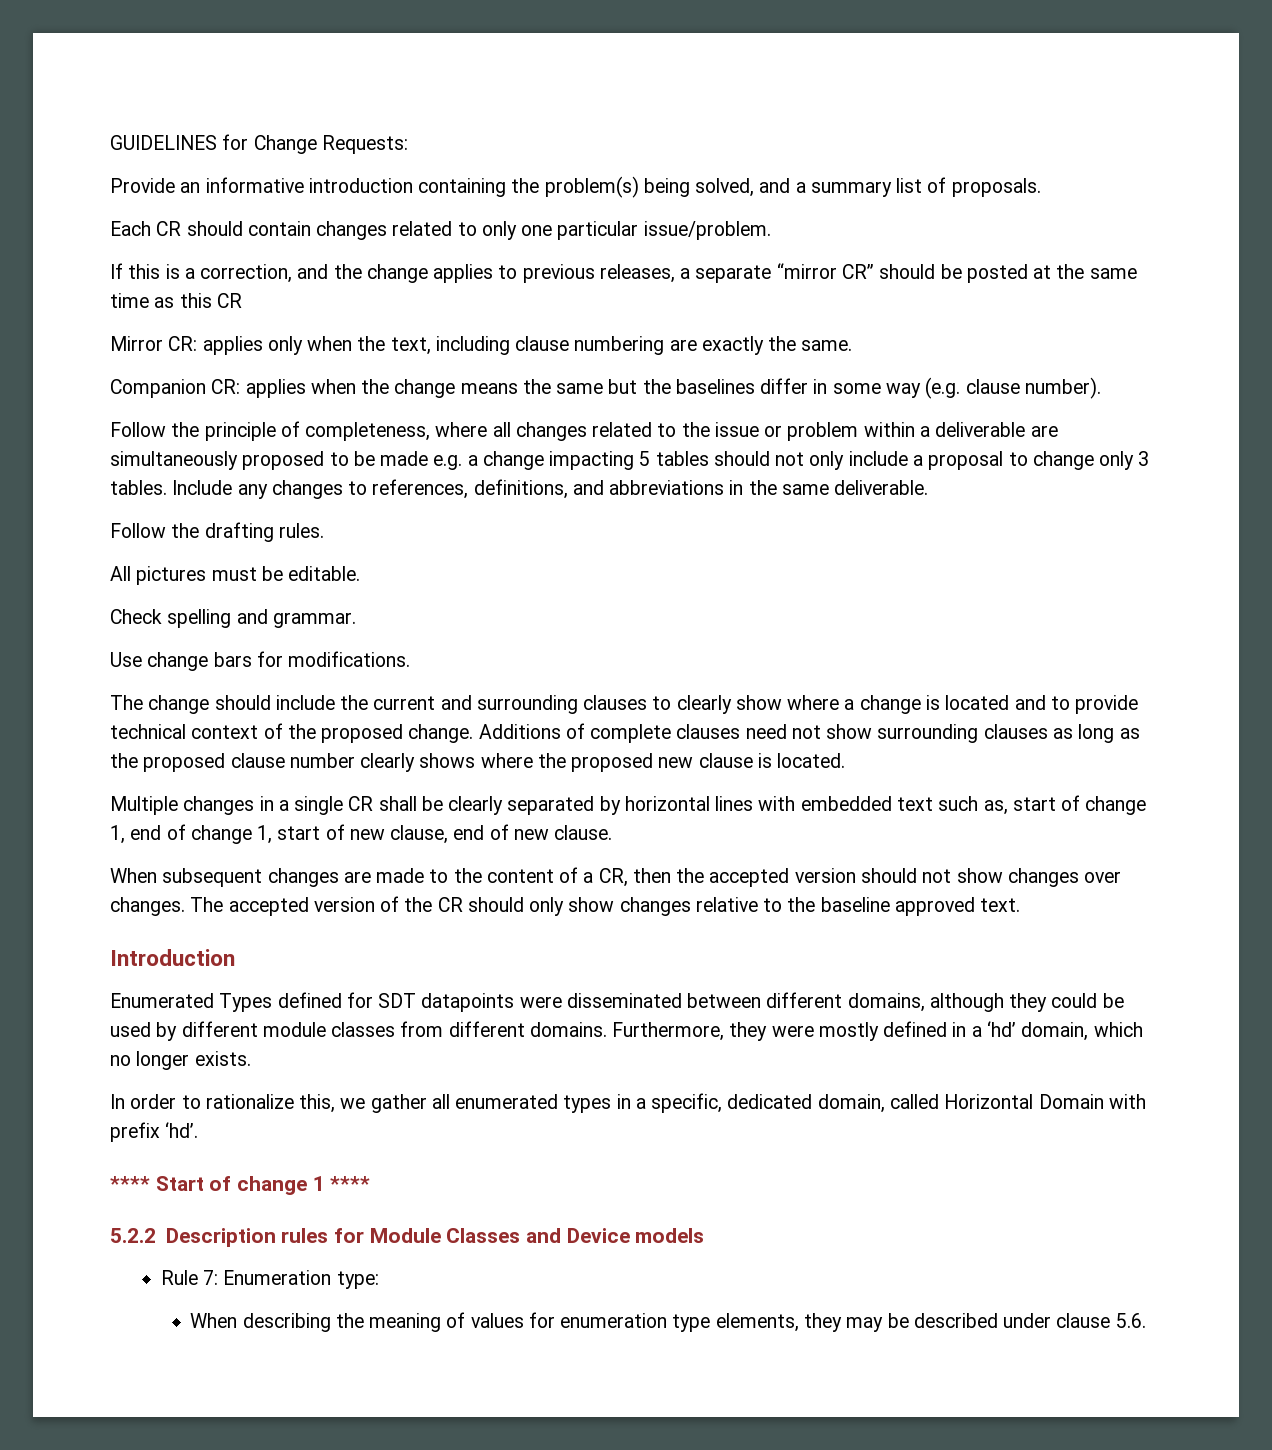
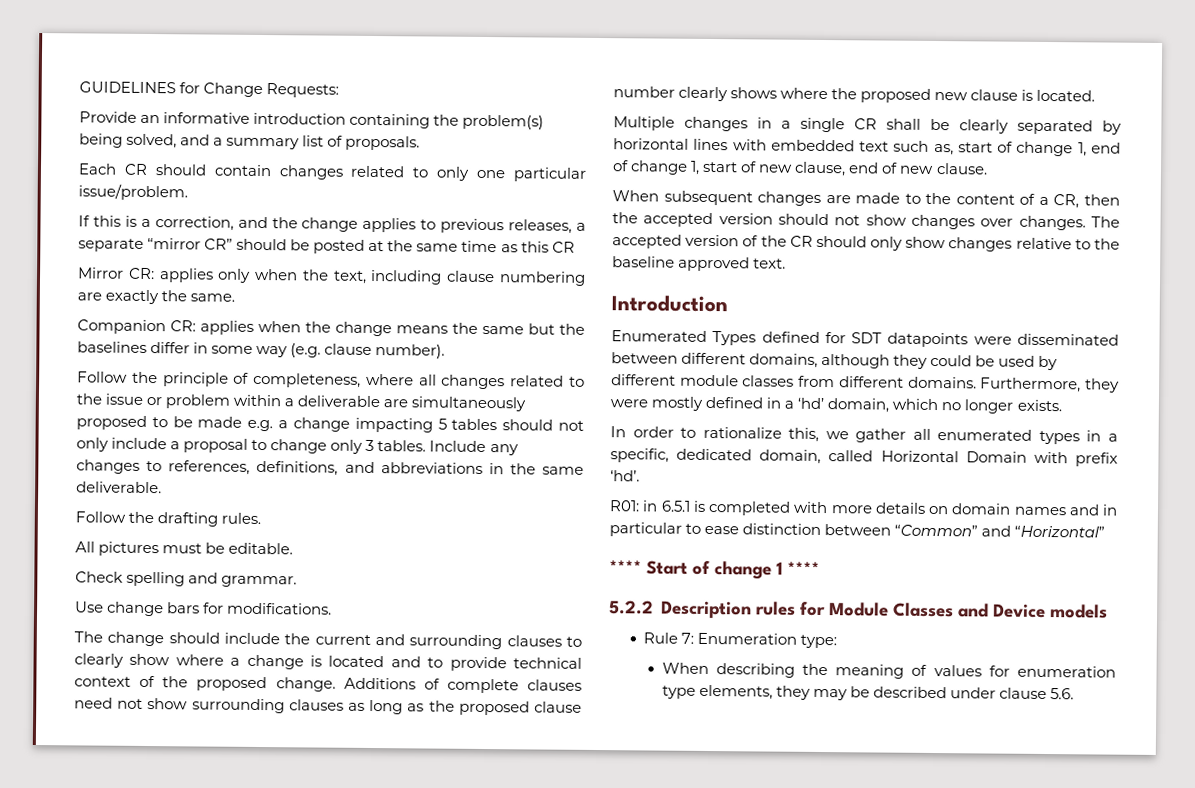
(199, 1130) none -> [609,500,1118,516] [609,522,1106,538] // R01: in 6.5.1 is completed with more details on domain names and in particular to ease distinction between “Common” and “Horizontal”

